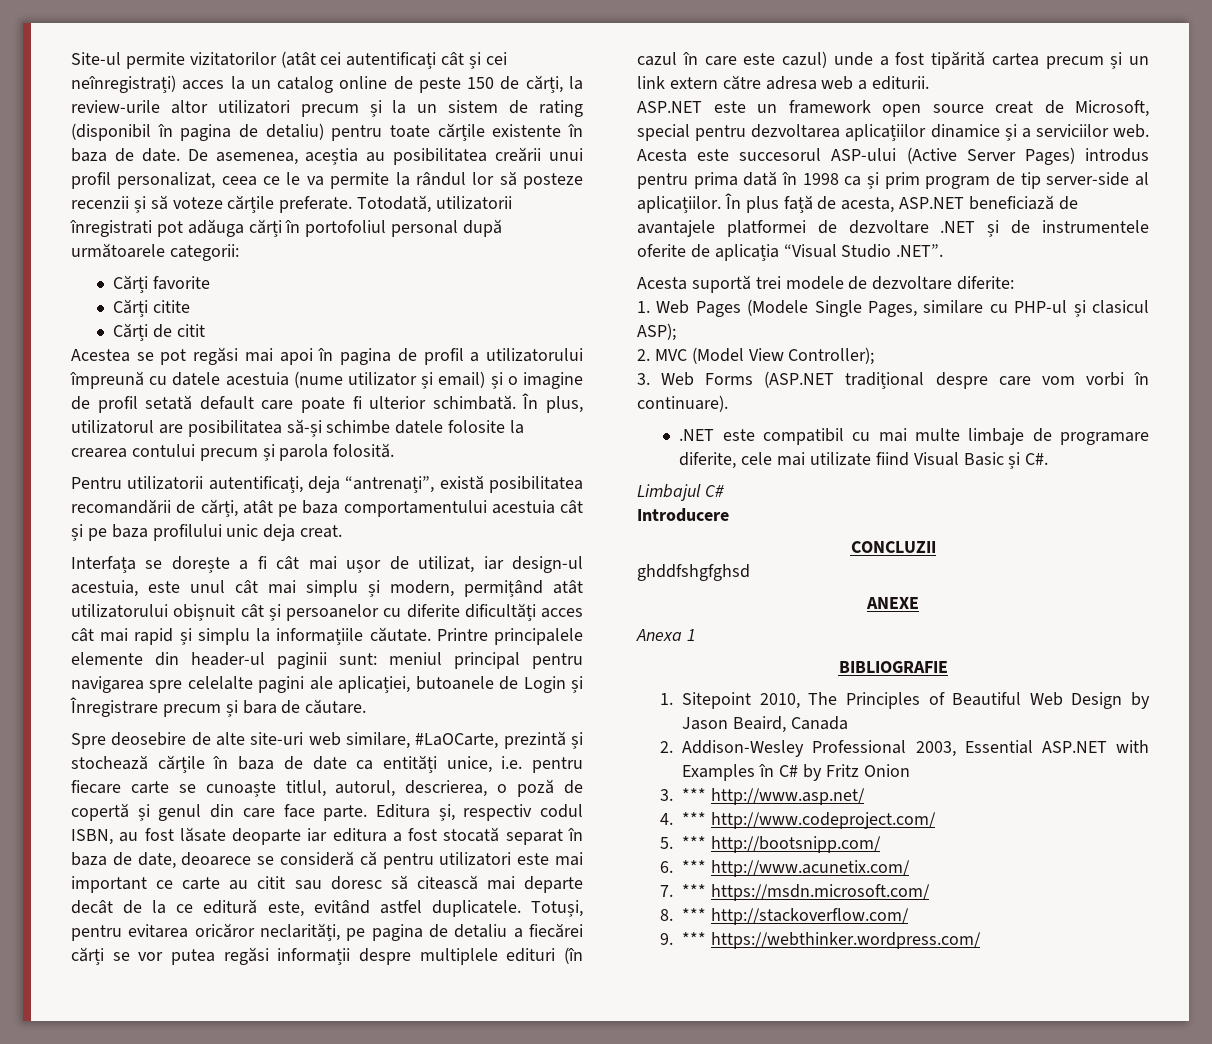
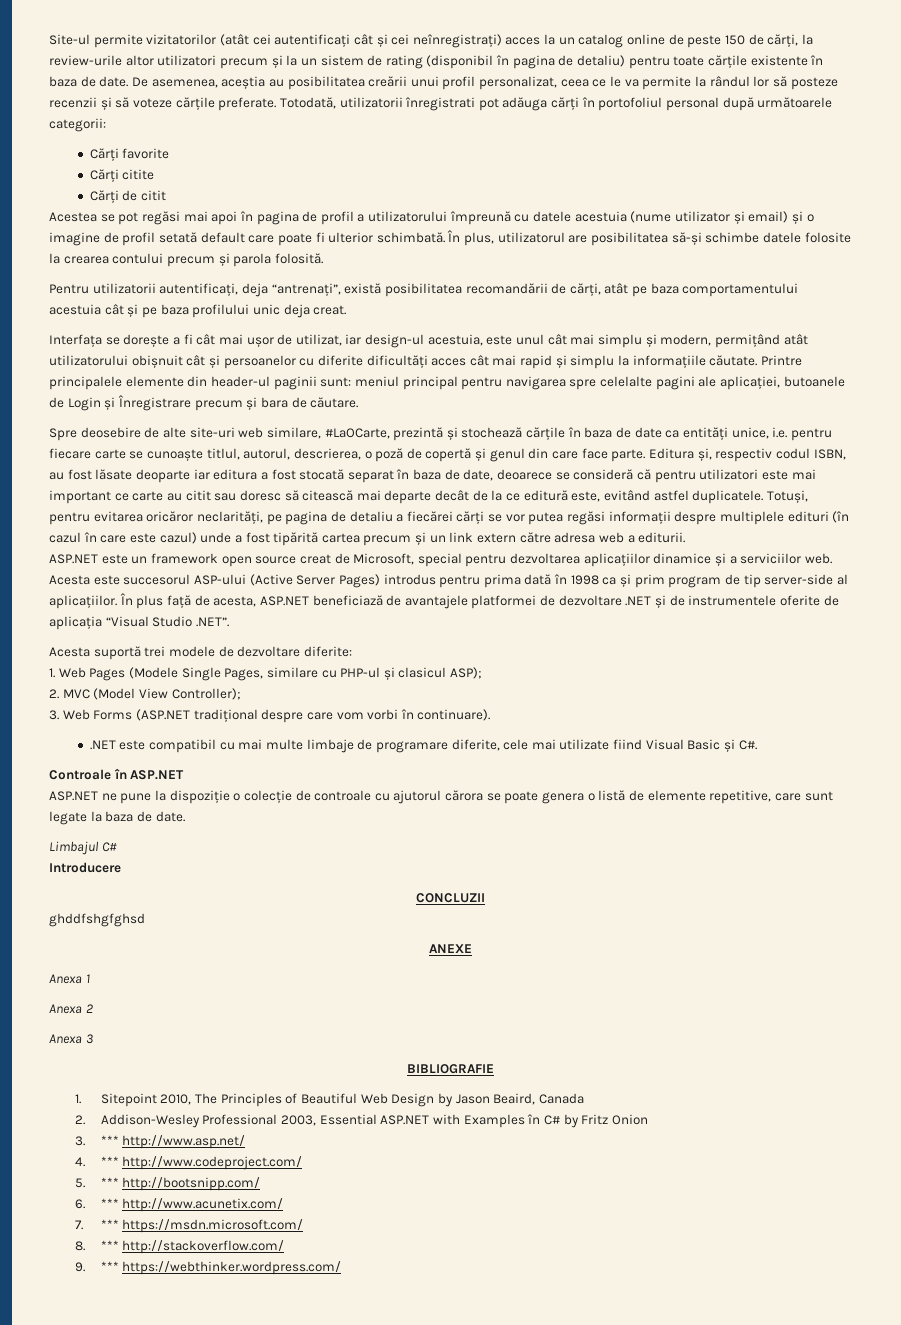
(1049, 459) none -> [49,768,185,780] [49,790,833,804] [49,811,185,825] // Controale în ASP.NET // ASP.NET ne pune la dispoziție o colecție de controale cu ajutorul cărora se poate genera o listă de elemente repetitive, care sunt legate la baza de date.
(696, 635) none -> [49,1004,93,1014] [49,1034,93,1044] // Anexa 2 // Anexa 3

